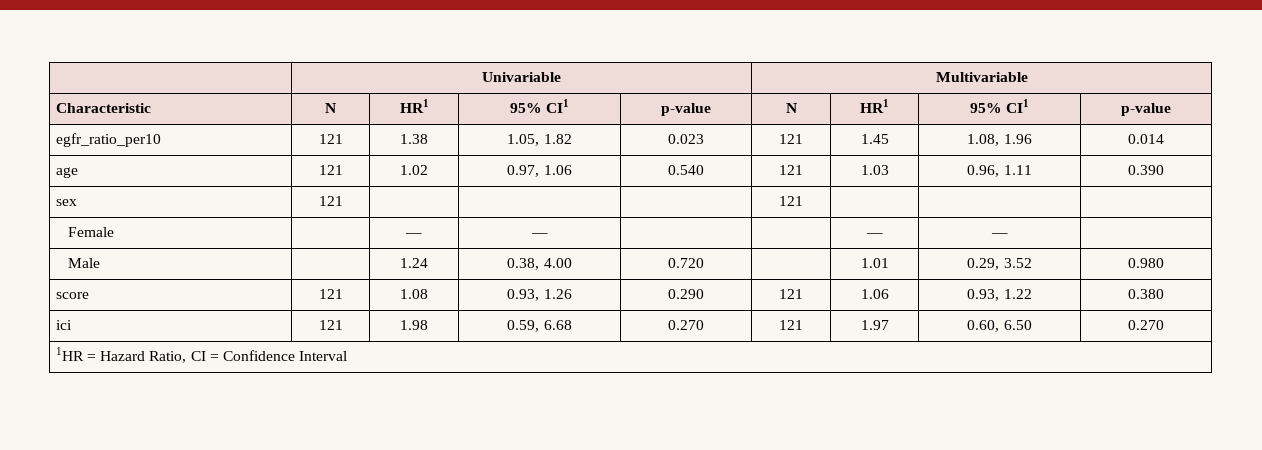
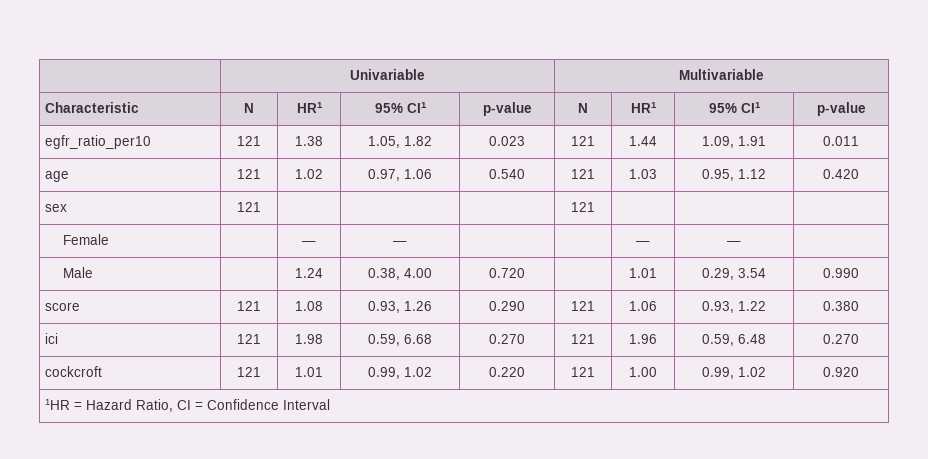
[860,134,889,144] [967,134,1032,146] [1128,134,1164,144] 1.45 | 1.08, 1.96 | 0.014 -> [629,136,657,146] [702,136,766,148] [823,136,859,146] 1.44 | 1.09, 1.91 | 0.011
[967,165,1032,177] [1128,165,1164,175] 0.96, 1.11 | 0.390 -> [702,169,766,181] [823,169,859,179] 0.95, 1.12 | 0.420
[1003,258,1032,268] [1128,258,1164,268] 3.52 | 0.980 -> [738,268,766,278] [823,268,859,278] 3.54 | 0.990
[860,320,889,330] [967,320,1032,332] [1128,320,1164,330] 1.97 | 0.60, 6.50 | 0.270 -> [629,334,657,344] [702,334,766,346] [823,334,859,344] [45,366,103,377] [237,367,261,377] [295,367,323,377] [368,367,432,379] [489,367,525,377] [571,367,595,377] [629,367,657,377] [702,367,766,379] [823,367,859,377] 1.96 | 0.59, 6.48 | 0.270 // cockcroft | 121 | 1.01 | 0.99, 1.02 | 0.220 | 121 | 1.00 | 0.99, 1.02 | 0.920

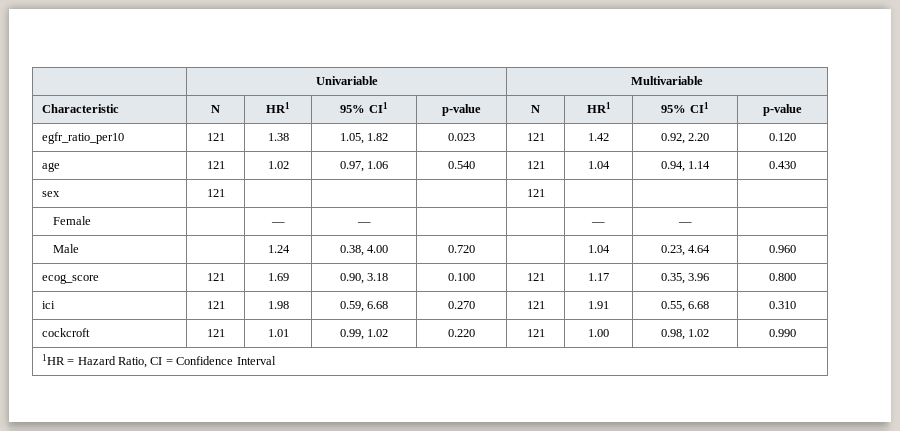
[629,136,657,146] [702,136,766,148] [823,136,859,146] 1.44 | 1.09, 1.91 | 0.011 -> [588,133,609,141] [660,133,710,144] [769,133,796,141] 1.42 | 0.92, 2.20 | 0.120
[629,169,657,179] [702,169,766,181] [823,169,859,179] 1.03 | 0.95, 1.12 | 0.420 -> [588,161,610,169] [660,161,711,172] [769,161,796,169] 1.04 | 0.94, 1.14 | 0.430
[629,268,657,278] [702,268,766,280] [823,268,859,278] [45,302,81,311] [237,301,261,311] [295,301,323,311] [368,301,432,313] [489,301,525,311] [571,301,595,311] [629,301,657,311] [702,301,766,313] [823,301,859,311] 1.01 | 0.29, 3.54 | 0.990 // score | 121 | 1.08 | 0.93, 1.26 | 0.290 | 121 | 1.06 | 0.93, 1.22 | 0.380 -> [588,245,610,253] [660,245,711,256] [769,245,796,253] [41,274,99,284] [206,273,225,281] [267,273,289,281] [339,273,389,284] [448,273,475,281] [526,273,545,281] [588,273,609,281] [660,273,710,284] [769,273,796,281] 1.04 | 0.23, 4.64 | 0.960 // ecog_score | 121 | 1.69 | 0.90, 3.18 | 0.100 | 121 | 1.17 | 0.35, 3.96 | 0.800
[629,334,657,344] [702,334,766,346] [823,334,859,344] 1.96 | 0.59, 6.48 | 0.270 -> [588,301,609,309] [660,301,710,312] [769,301,796,309] 1.91 | 0.55, 6.68 | 0.310
[702,367,766,379] [823,367,859,377] 0.99, 1.02 | 0.920 -> [660,329,710,340] [769,329,796,337] 0.98, 1.02 | 0.990

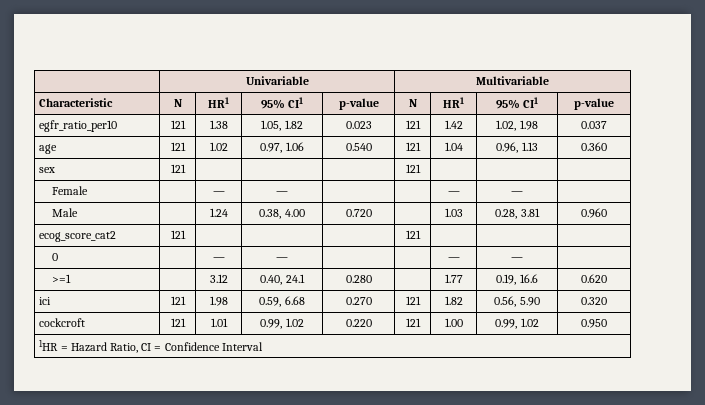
[660,133,710,144] [769,133,796,141] 0.92, 2.20 | 0.120 -> [496,120,538,131] [581,121,607,129] 1.02, 1.98 | 0.037
[660,161,711,172] [769,161,796,169] 0.94, 1.14 | 0.430 -> [496,142,538,153] [581,142,607,151] 0.96, 1.13 | 0.360
[588,245,610,253] [660,245,711,256] 1.04 | 0.23, 4.64 -> [444,208,463,217] [495,208,540,219] 1.03 | 0.28, 3.81
[41,274,99,284] [206,273,225,281] [267,273,289,281] [339,273,389,284] [448,273,475,281] [526,273,545,281] [588,273,609,281] [660,273,710,284] [769,273,796,281] ecog_score | 121 | 1.69 | 0.90, 3.18 | 0.100 | 121 | 1.17 | 0.35, 3.96 | 0.800 -> [39,231,117,242] [170,230,186,239] [405,230,421,239] [52,253,59,261] [212,257,225,261] [276,257,288,261] [447,257,460,261] [511,257,523,261] [52,274,72,283] [209,274,228,283] [260,274,305,285] [345,275,372,283] [444,274,463,283] [496,274,538,285] [581,274,607,283] ecog_score_cat2 | 121 | | | | 121 | | | // 0 | | — | — | | | — | — | // >=1 | | 3.12 | 0.40, 24.1 | 0.280 | | 1.77 | 0.19, 16.6 | 0.620
[588,301,609,309] [660,301,710,312] [769,301,796,309] 1.91 | 0.55, 6.68 | 0.310 -> [444,296,463,305] [494,296,540,307] [581,297,607,305] 1.82 | 0.56, 5.90 | 0.320
[660,329,710,340] [769,329,796,337] 0.98, 1.02 | 0.990 -> [495,318,539,329] [581,319,607,328] 0.99, 1.02 | 0.950

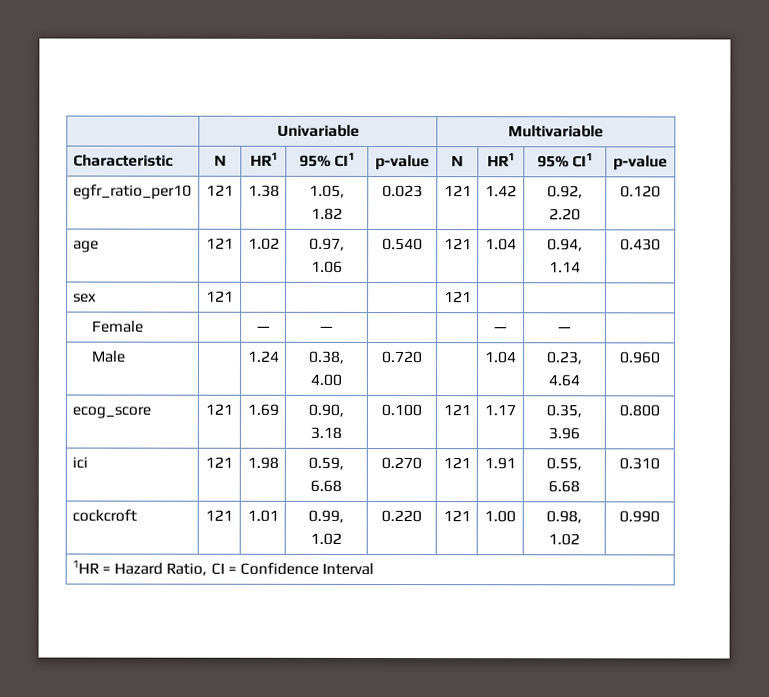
[496,120,538,131] [581,121,607,129] 1.02, 1.98 | 0.037 -> [547,185,583,199] [549,208,581,221] [620,185,661,198] 0.92, 2.20 | 0.120
[496,142,538,153] [581,142,607,151] 0.96, 1.13 | 0.360 -> [547,238,583,252] [549,261,581,273] [620,238,661,251] 0.94, 1.14 | 0.430
[444,208,463,217] [495,208,540,219] 1.03 | 0.28, 3.81 -> [484,351,516,364] [546,351,582,365] [548,374,580,387] 1.04 | 0.23, 4.64
[39,231,117,242] [170,230,186,239] [405,230,421,239] [52,253,59,261] [212,257,225,261] [276,257,288,261] [447,257,460,261] [511,257,523,261] [52,274,72,283] [209,274,228,283] [260,274,305,285] [345,275,372,283] [444,274,463,283] [496,274,538,285] [581,274,607,283] ecog_score_cat2 | 121 | | | | 121 | | | // 0 | | — | — | | | — | — | // >=1 | | 3.12 | 0.40, 24.1 | 0.280 | | 1.77 | 0.19, 16.6 | 0.620 -> [71,406,151,419] [205,403,233,415] [246,403,279,416] [308,403,344,417] [310,426,342,439] [381,403,422,417] [442,404,471,416] [484,404,516,416] [546,404,582,418] [548,427,580,440] [619,404,660,417] ecog_score | 121 | 1.69 | 0.90, 3.18 | 0.100 | 121 | 1.17 | 0.35, 3.96 | 0.800
[444,296,463,305] [494,296,540,307] [581,297,607,305] 1.82 | 0.56, 5.90 | 0.320 -> [484,457,516,470] [546,457,582,471] [548,480,580,493] [619,457,660,470] 1.91 | 0.55, 6.68 | 0.310
[495,318,539,329] [581,319,607,328] 0.99, 1.02 | 0.950 -> [546,510,582,524] [548,533,580,546] [619,510,660,523] 0.98, 1.02 | 0.990

